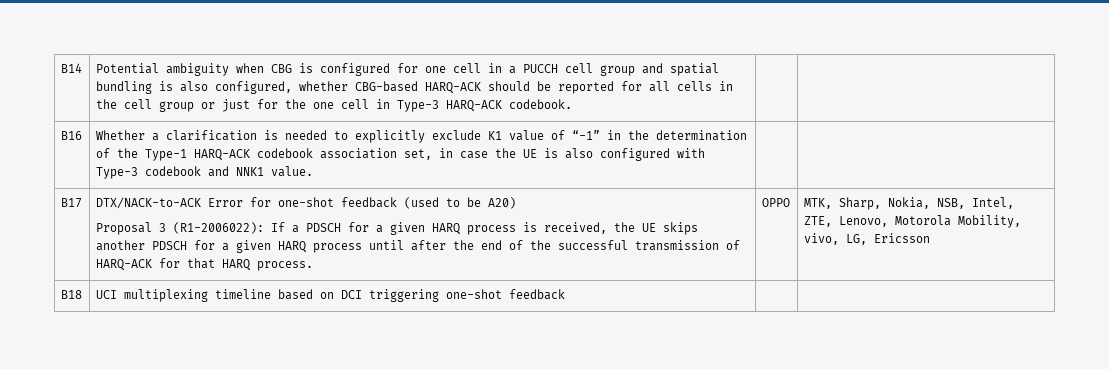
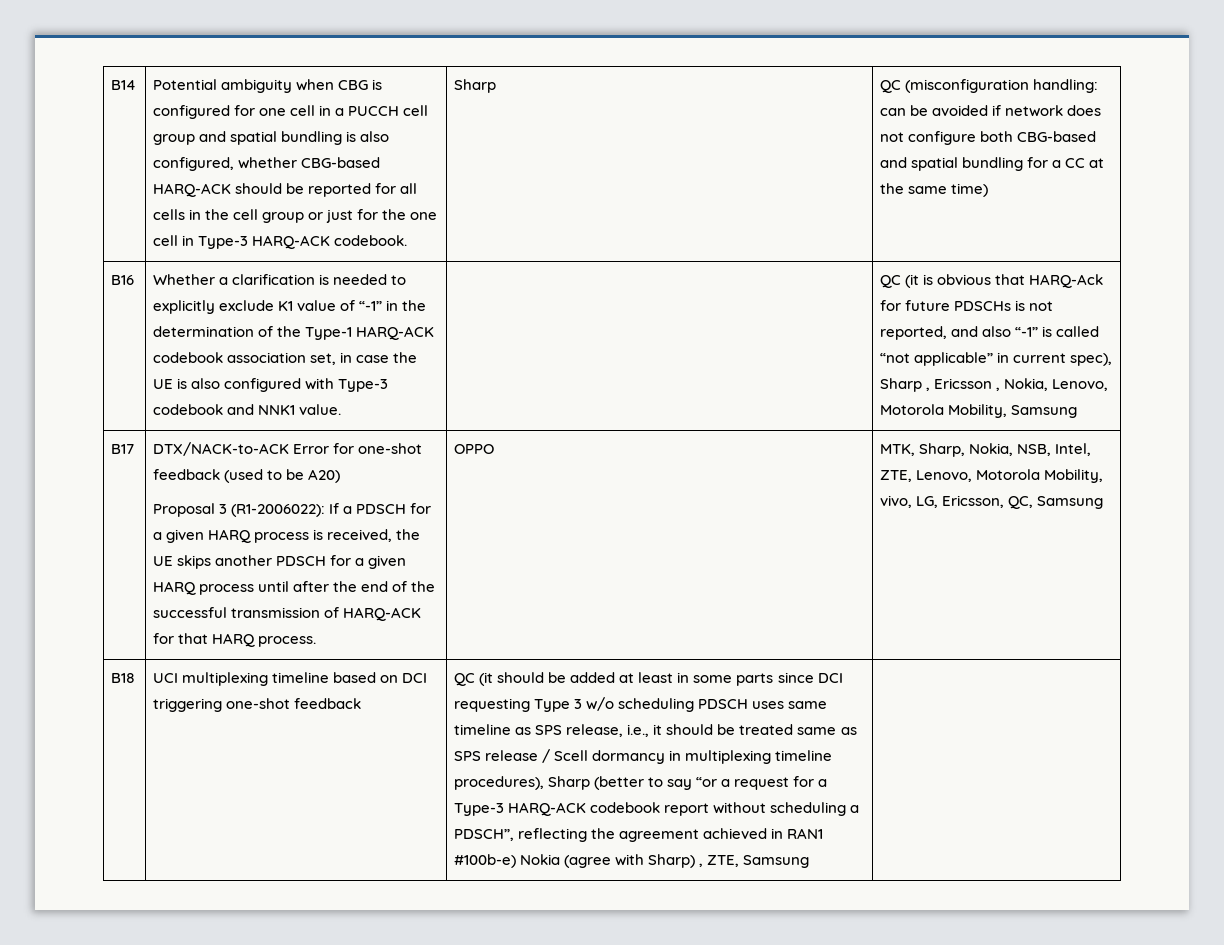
(572, 104) | -> [454,79,497,93] [880,79,1099,93] [880,105,1102,117] [880,131,1097,145] [880,157,1105,171] [880,183,989,197] Sharp | QC (misconfiguration handling: can be avoided if network does not configure both CBG-based and spatial bundling for a CC at the same time)
(313, 171) none -> [880,274,1104,288] [880,300,1054,311] [880,326,1100,340] [880,352,1113,366] [880,378,1109,392] [880,404,1078,418] QC (it is obvious that HARQ-Ack for future PDSCHs is not reported, and also “-1” is called “not applicable” in current spec), Sharp , Ericsson , Nokia, Lenovo, Motorola Mobility, Samsung
[873,233,930,243] Ericsson -> [942,495,1104,509] Ericsson, QC, Samsung
(565, 294) none -> [454,672,843,686] [454,697,828,712] [454,724,857,737] [454,749,833,764] [454,776,828,790] [454,802,860,816] [454,828,824,842] [454,854,810,868] QC (it should be added at least in some parts since DCI requesting Type 3 w/o scheduling PDSCH uses same timeline as SPS release, i.e., it should be treated same as SPS release / Scell dormancy in multiplexing timeline procedures), Sharp (better to say “or a request for a Type-3 HARQ-ACK codebook report without scheduling a PDSCH”, reflecting the agreement achieved in RAN1 #100b-e) Nokia (agree with Sharp) , ZTE, Samsung

